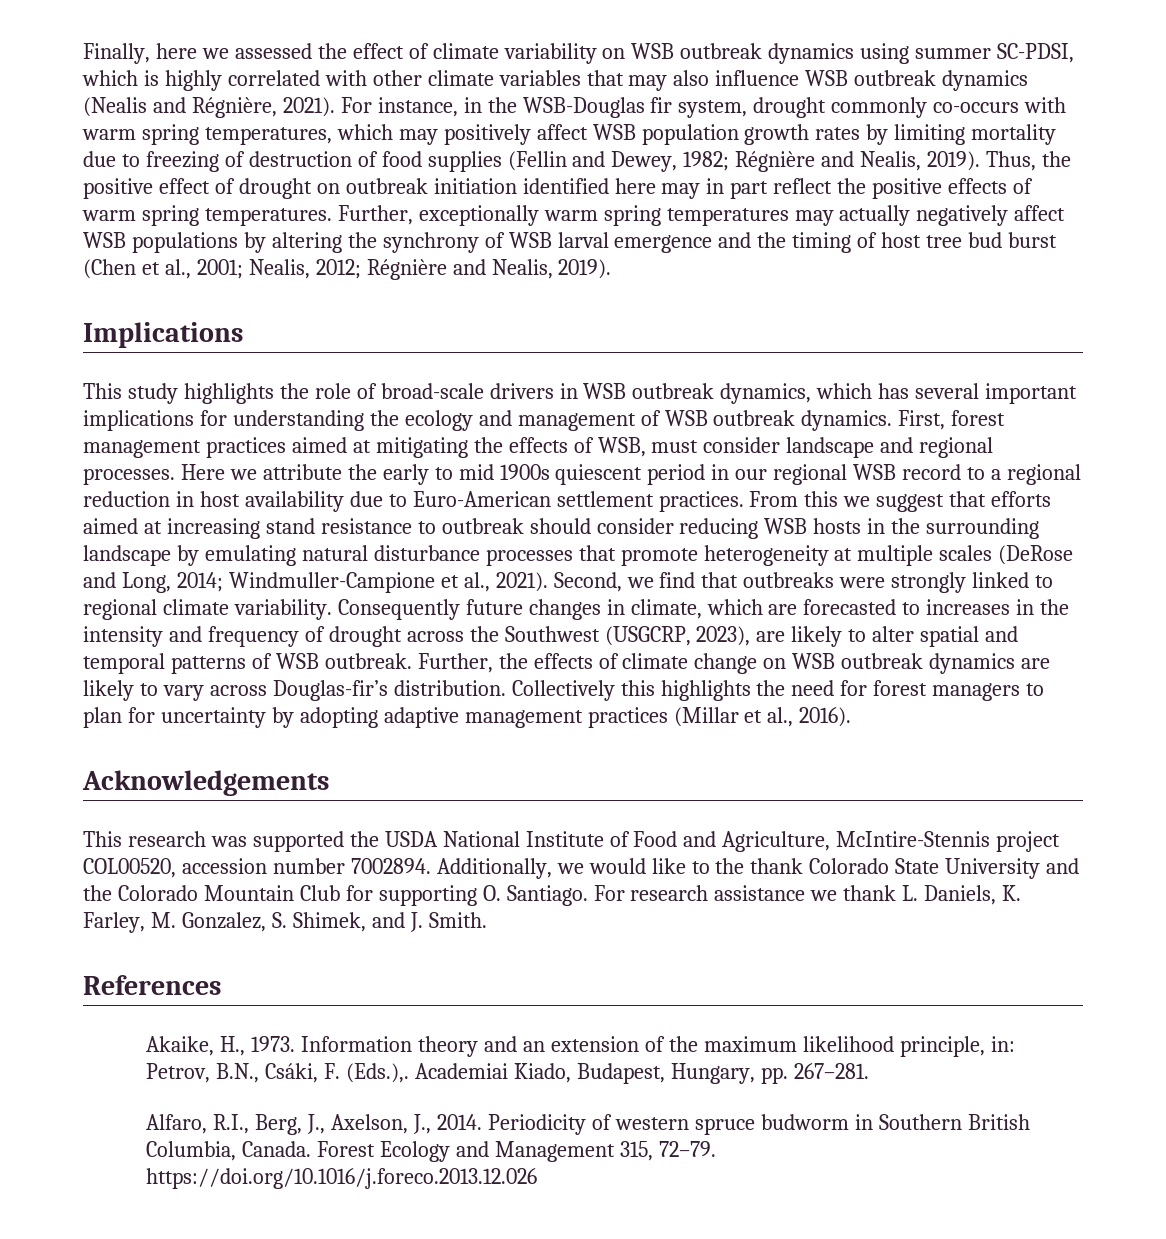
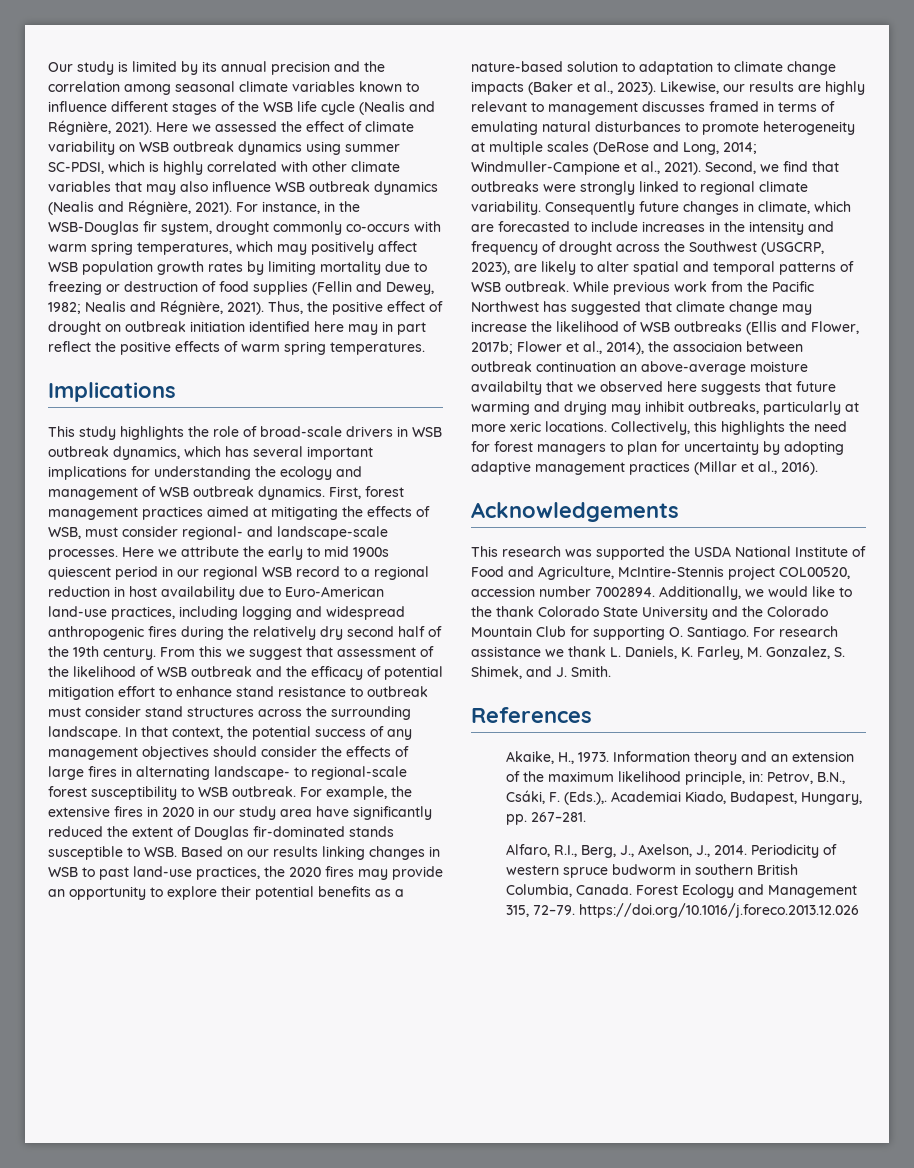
[83,43,197,64] Finally, here -> [48,61,385,75] [48,81,419,95] [48,101,435,115] [48,120,188,135] Our study is limited by its annual precision and the correlation among seasonal climate variables known to influence different stages of the WSB life cycle (Nealis and Régnière, 2021). Here
[224,151,245,167] of -> [106,284,120,292] or
[735,151,981,172] Régnière and Nealis, 2019). -> [85,300,264,315] Nealis and Régnière, 2021).
[337,205,1066,226] [83,232,1057,253] [83,259,612,280] Further, exceptionally warm spring temperatures may actually negatively affect WSB populations by altering the synchrony of WSB larval emergence and the timing of host tree bud burst (Chen et al., 2001; Nealis, 2012; Régnière and Nealis, 2019). -> (425, 348) none
[786,437,994,458] landscape and regional -> [182,526,388,540] regional- and landscape-scale
[556,491,744,512] settlement practices. -> [48,606,405,620] [48,626,442,640] [48,646,156,660] land-use practices, including logging and widespread anthropogenic fires during the relatively dry second half of the 19th century.
[991,491,1052,507] [83,518,1040,539] [83,545,616,566] efforts aimed at increasing stand resistance to outbreak should consider reducing WSB hosts in the surrounding landscape by emulating natural disturbance processes that -> [337,646,434,657] [48,666,443,680] [48,686,428,700] [48,706,411,720] [48,726,412,740] [48,746,409,760] [48,766,407,780] [48,786,412,800] [48,806,432,820] [48,826,394,840] [48,846,440,860] [48,866,443,880] [48,886,404,900] [471,61,836,75] [471,81,865,95] [471,101,835,115] [471,121,698,135] assessment of the likelihood of WSB outbreak and the efficacy of potential mitigation effort to enhance stand resistance to outbreak must consider stand structures across the surrounding landscape. In that context, the potential success of any management objectives should consider the effects of large fires in alternating landscape- to regional-scale forest susceptibility to WSB outbreak. For example, the extensive fires in 2020 in our study area have significantly reduced the extent of Douglas fir-dominated stands susceptible to WSB. Based on our results linking changes in WSB to past land-use practices, the 2020 fires may provide an opportunity to explore their potential benefits as a nature-based solution to adaptation to climate change impacts (Baker et al., 2023). Likewise, our results are highly relevant to management discusses framed in terms of emulating natural disturbances to
(921, 608) none -> [591,221,638,232] include
[417,653,1051,674] [83,680,615,701] Further, the effects of climate change on WSB outbreak dynamics are likely to vary across Douglas-fir’s distribution. Collectively -> [573,281,814,295] [471,301,812,315] [471,321,859,335] [471,341,803,355] [471,361,808,375] [471,381,836,395] [471,401,859,415] [471,421,690,435] While previous work from the Pacific Northwest has suggested that climate change may increase the likelihood of WSB outbreaks (Ellis and Flower, 2017b; Flower et al., 2014), the associaion between outbreak continuation an above-average moisture availabilty that we observed here suggests that future warming and drying may inhibit outbreaks, particularly at more xeric locations. Collectively,
[878,1114,962,1130] Southern -> [694,864,753,875] southern

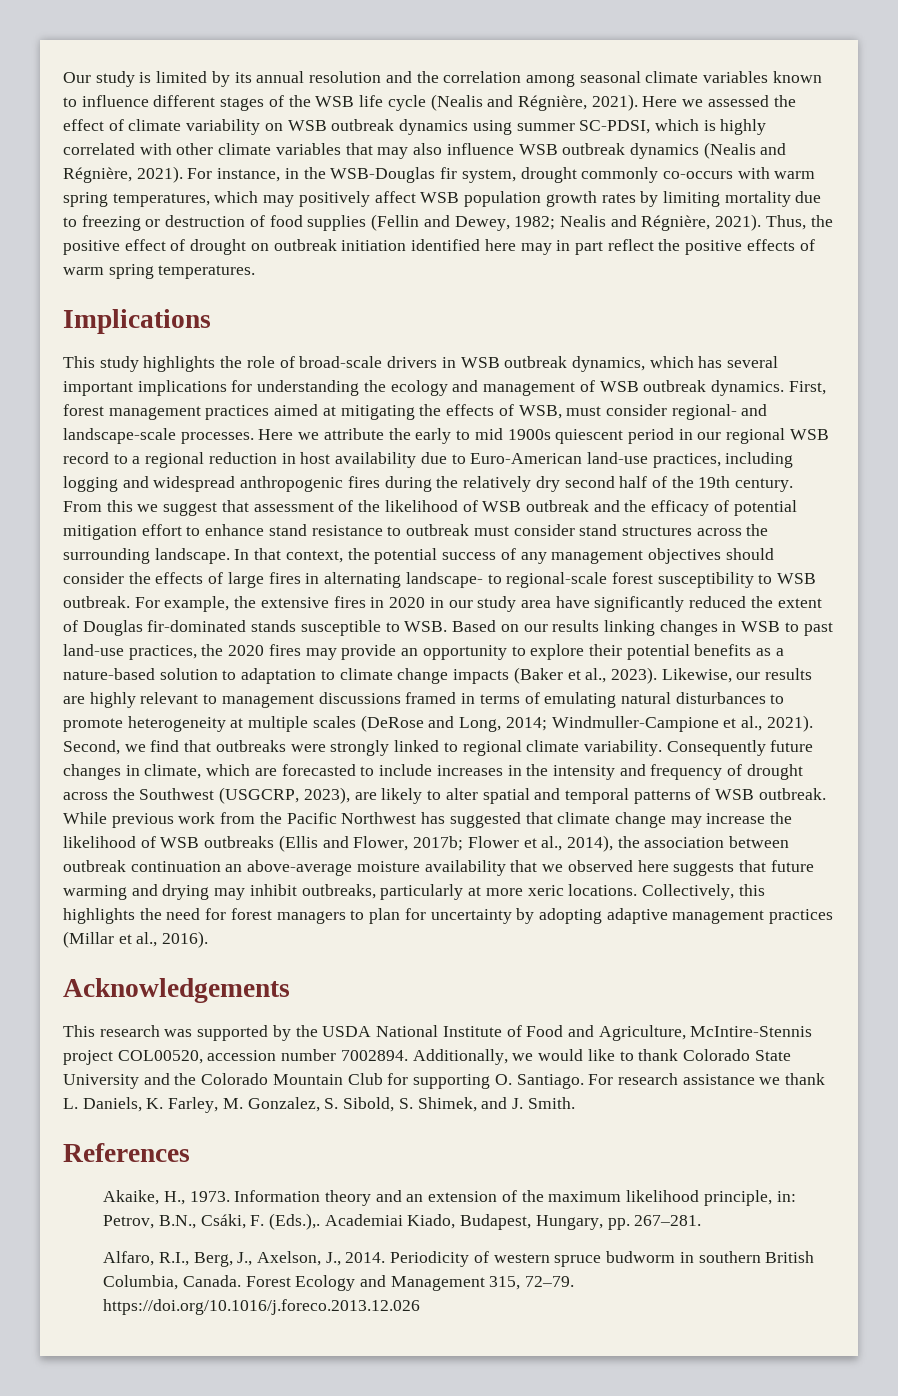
[271,61,330,75] precision -> [309,71,382,83] resolution
[642,101,705,112] discusses -> [318,692,401,704] discussions
[673,341,742,352] associaion -> [644,837,725,848] association
[471,381,542,395] availabilty -> [424,860,506,876] availability
(665, 553) none -> [272,1025,291,1041] by
[471,606,492,617] the -> (634, 1056) none
(845, 652) none -> [343,1097,413,1112] Sibold, S.

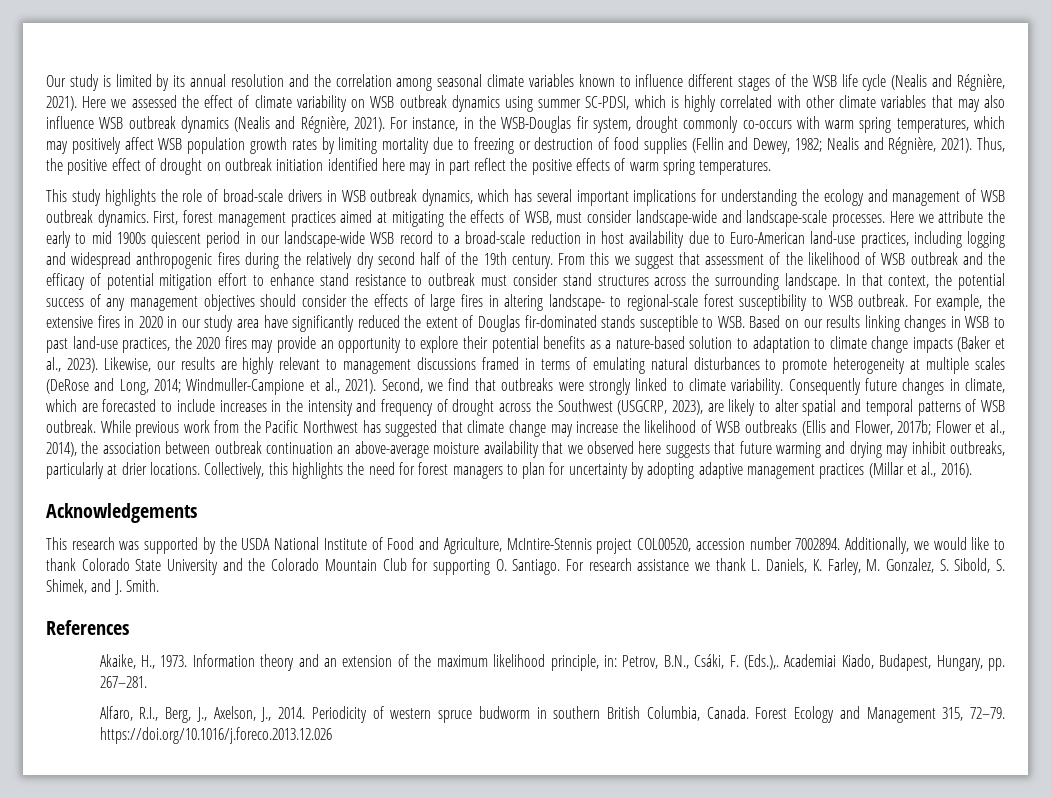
[63,309,211,334] // Implications -> (772, 167) none
[671,404,737,420] regional- -> [635,210,717,227] landscape-wide
[726,428,786,444] regional -> [284,231,365,248] landscape-wide
[145,452,205,468] regional -> [465,231,526,244] broad-scale
[324,572,402,588] alternating -> [504,294,544,311] altering
[462,740,522,756] regional -> (684, 385) none
[485,885,564,896] more xeric -> [121,462,147,475] drier

